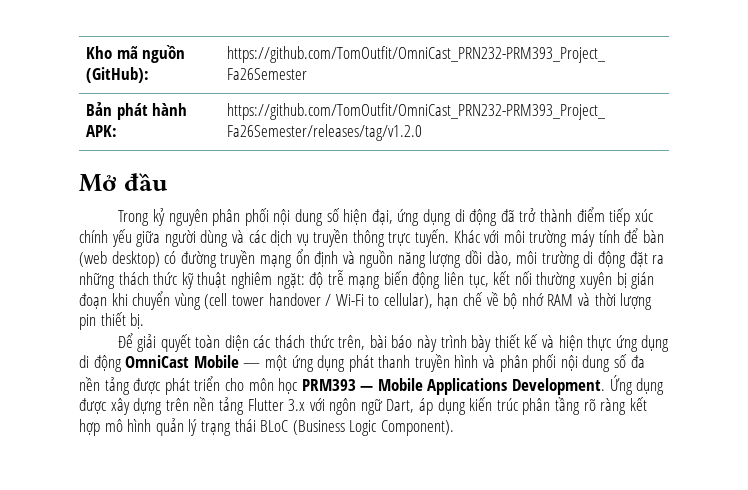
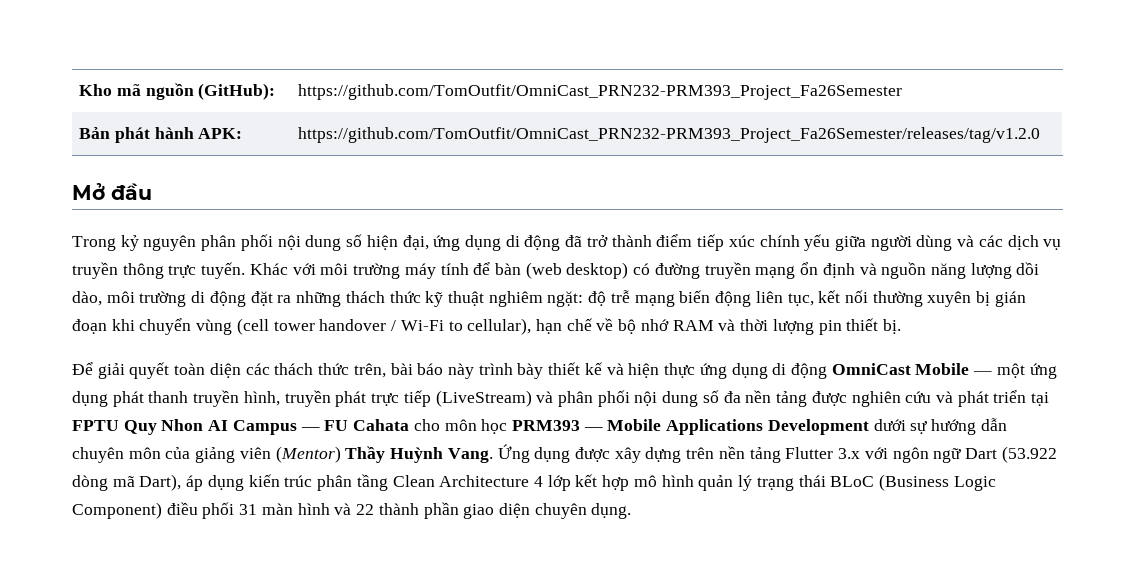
[454,355,479,368] hình -> [243,390,532,407] hình, truyền phát trực tiếp (LiveStream)
[164,376,221,395] phát triển -> [851,390,1050,407] [72,419,410,435] nghiên cứu và phát triển tại FPTU Quy Nhon AI Campus — FU Cahata
[512,378,606,395] Development. -> [767,418,1007,435] [72,446,493,463] Development dưới sự hướng dẫn chuyên môn của giảng viên (Mentor) Thầy Huỳnh Vang.
[386,399,415,413] Dart, -> [964,446,1057,463] [72,474,182,491] Dart (53.922 dòng mã Dart),
[583,398,627,415] rõ ràng -> [392,475,571,491] Clean Architecture 4 lớp
[380,420,454,436] Component). -> [72,502,632,519] Component) điều phối 31 màn hình và 22 thành phần giao diện chuyên dụng.

